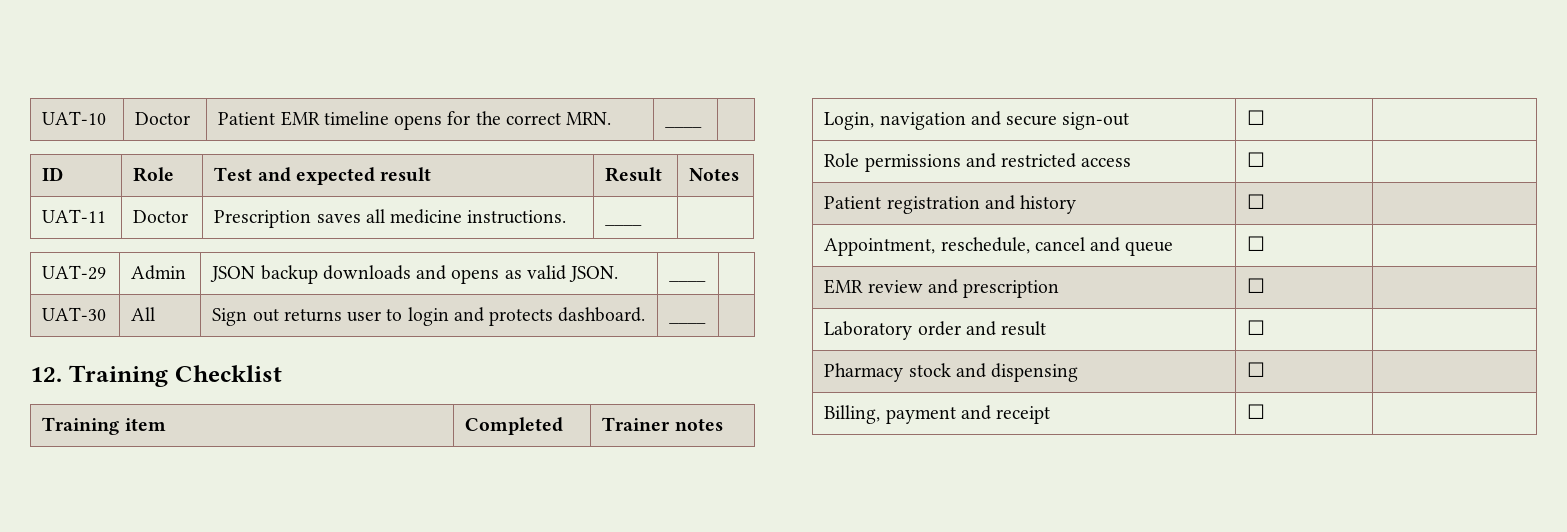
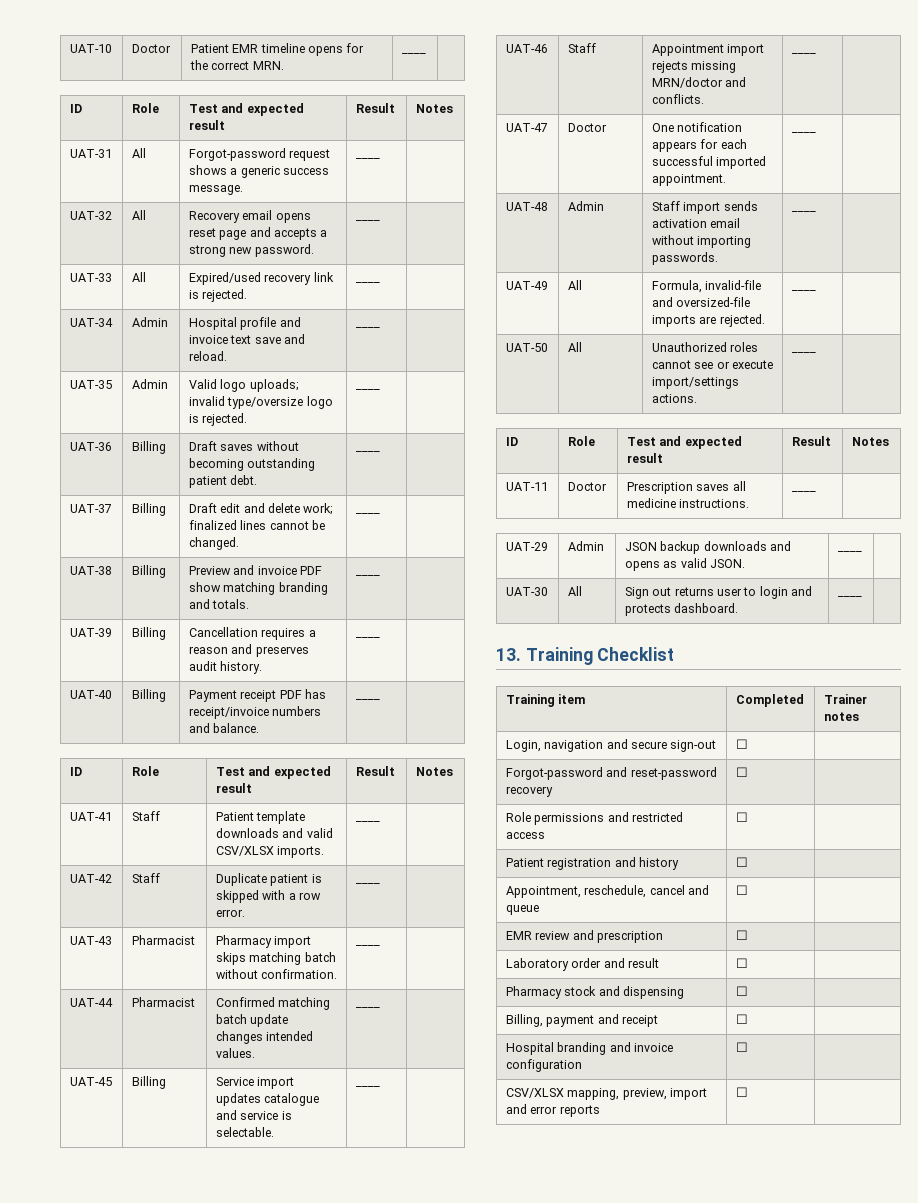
(740, 174) none -> [69,149,112,158] [131,148,146,158] [188,148,331,161] [188,165,329,178] [188,185,243,195] [355,158,380,159] [69,211,112,220] [131,210,146,220] [188,210,311,223] [188,227,328,240] [188,244,314,257] [355,220,380,221] [69,273,112,282] [131,272,146,282] [188,272,334,285] [188,289,248,302] [355,282,380,283] [69,318,113,327] [131,317,168,327] [188,317,301,330] [188,334,305,344] [188,351,227,361] [355,327,380,328] [69,380,112,389] [131,379,168,389] [188,379,299,392] [188,396,333,409] [188,413,248,426] [355,389,380,390] [69,442,112,451] [131,441,166,454] [188,441,299,451] [188,458,316,471] [188,475,258,488] [355,451,380,452] [69,504,112,513] [131,503,166,516] [188,503,334,515] [188,520,325,530] [188,537,239,550] [355,513,380,514] [69,566,112,575] [131,565,166,578] [188,565,322,575] [188,582,328,595] [188,599,250,609] [355,575,380,576] [69,628,112,637] [131,627,166,640] [188,627,316,640] [188,644,309,657] [188,661,263,674] [355,637,380,638] [69,690,112,699] [131,689,166,702] [188,689,326,702] [188,706,322,719] [188,723,260,733] [355,699,380,700] [69,767,82,776] [131,766,159,776] [215,766,331,779] [215,783,252,793] [355,766,395,776] [415,767,453,776] [69,812,112,821] [131,811,160,821] [215,811,306,824] [215,828,333,838] [215,846,325,858] [355,821,380,822] [69,874,112,883] [131,873,160,883] [215,873,322,886] [215,890,321,903] [215,909,245,917] [355,883,380,884] [69,936,112,945] [131,935,195,945] [215,935,312,948] [215,952,336,965] [215,969,338,979] [355,945,380,946] [69,998,113,1007] [131,997,195,1007] [215,997,331,1010] [215,1014,289,1027] [215,1031,314,1044] [215,1048,255,1058] [355,1007,380,1008] [69,1077,112,1086] [131,1076,166,1089] [215,1077,295,1089] [215,1093,320,1106] [215,1110,292,1120] [215,1127,274,1137] [355,1086,380,1087] [505,44,548,53] [567,43,596,53] [651,44,765,56] [651,61,737,73] [651,77,747,88] [651,94,704,104] [791,53,816,54] [505,123,548,132] [567,123,607,132] [651,122,743,132] [651,139,747,152] [651,156,767,169] [651,174,726,186] [791,132,816,133] [505,202,548,211] [567,201,604,211] [651,201,758,214] [651,218,741,228] [651,235,752,248] [651,252,718,265] [791,211,816,212] [505,281,548,290] [567,280,582,290] [651,280,762,293] [651,297,751,307] [651,314,765,327] [791,290,816,291] [505,343,548,352] [567,342,582,352] [651,342,759,352] [651,360,773,369] [651,377,739,389] [651,394,697,403] [791,352,816,353] [505,437,518,446] [567,436,595,446] [626,436,742,449] [626,453,663,463] [791,436,831,446] [851,437,889,446] // UAT-31 | All | Forgot-password request shows a generic success message. | ____ | // UAT-32 | All | Recovery email opens reset page and accepts a strong new password. | ____ | // UAT-33 | All | Expired/used recovery link is rejected. | ____ | // UAT-34 | Admin | Hospital profile and invoice text save and reload. | ____ | // UAT-35 | Admin | Valid logo uploads; invalid type/oversize logo is rejected. | ____ | // UAT-36 | Billing | Draft saves without becoming outstanding patient debt. | ____ | // UAT-37 | Billing | Draft edit and delete work; finalized lines cannot be changed. | ____ | // UAT-38 | Billing | Preview and invoice PDF show matching branding and totals. | ____ | // UAT-39 | Billing | Cancellation requires a reason and preserves audit history. | ____ | // UAT-40 | Billing | Payment receipt PDF has receipt/invoice numbers and balance. | ____ | // ID | Role | Test and expected result | Result | Notes // UAT-41 | Staff | Patient template downloads and valid CSV/XLSX imports. | ____ | // UAT-42 | Staff | Duplicate patient is skipped with a row error. | ____ | // UAT-43 | Pharmacist | Pharmacy import skips matching batch without confirmation. | ____ | // UAT-44 | Pharmacist | Confirmed matching batch update changes intended values. | ____ | // UAT-45 | Billing | Service import updates catalogue and service is selectable. | ____ | // UAT-46 | Staff | Appointment import rejects missing MRN/doctor and conflicts. | ____ | // UAT-47 | Doctor | One notification appears for each successful imported appointment. | ____ | // UAT-48 | Admin | Staff import sends activation email without importing passwords. | ____ | // UAT-49 | All | Formula, invalid-file and oversized-file imports are rejected. | ____ | // UAT-50 | All | Unauthorized roles cannot see or execute import/settings actions. | ____ | // ID | Role | Test and expected result | Result | Notes
[30,367,62,382] 12. -> [496,648,521,661] 13.
(1266, 117) none -> [505,767,717,780] [505,786,553,797] [735,767,748,777] // Forgot-password and reset-password recovery | ☐ |
(1266, 411) none -> [505,1042,673,1055] [505,1059,582,1072] [735,1042,748,1052] [505,1088,707,1100] [505,1104,600,1117] [735,1087,748,1097] // Hospital branding and invoice configuration | ☐ | // CSV/XLSX mapping, preview, import and error reports | ☐ |

